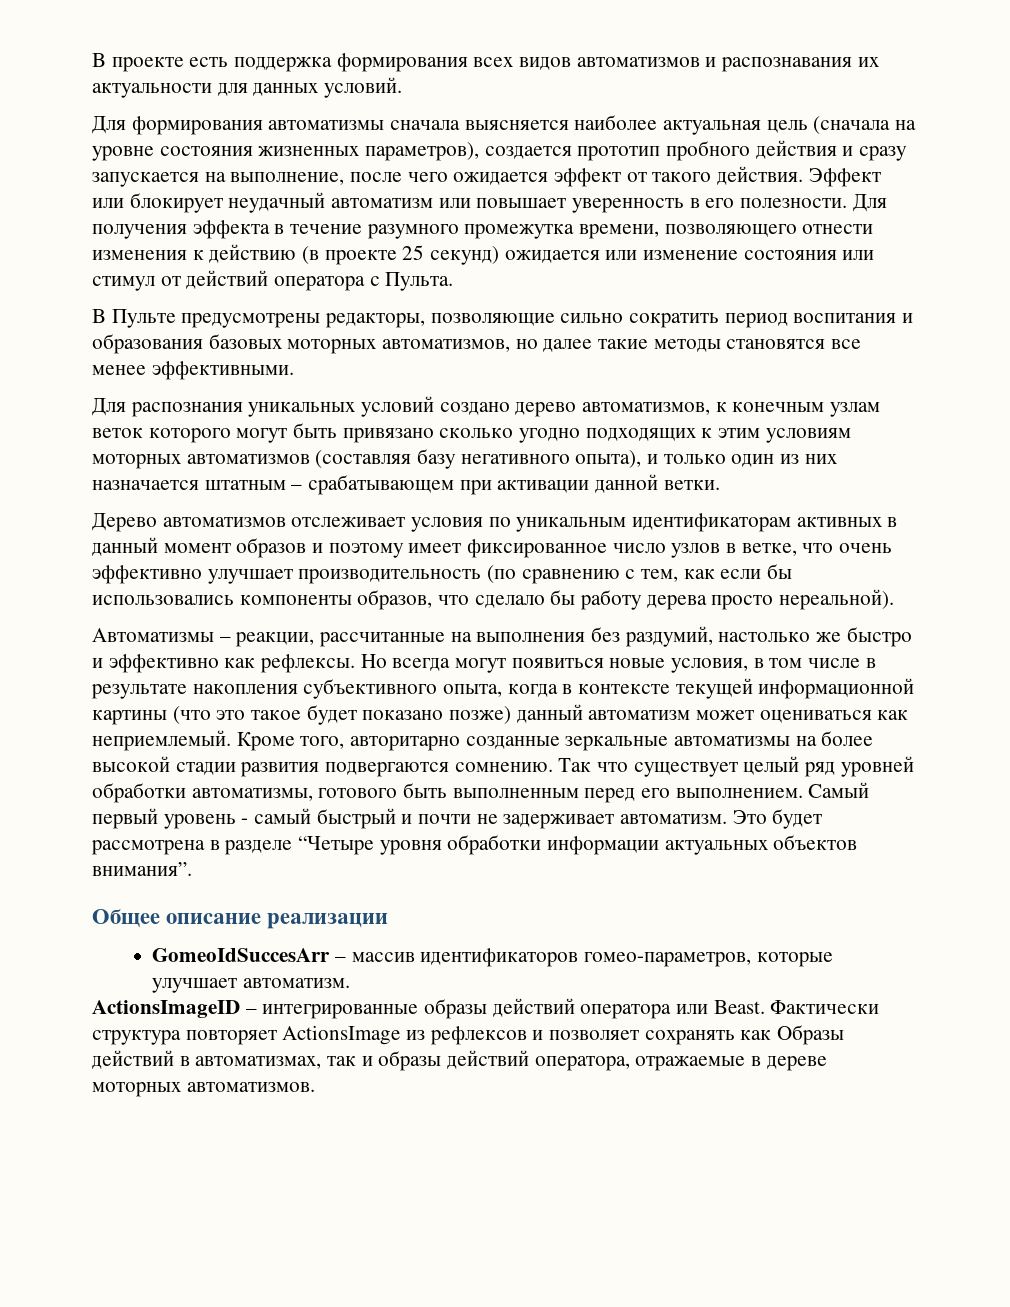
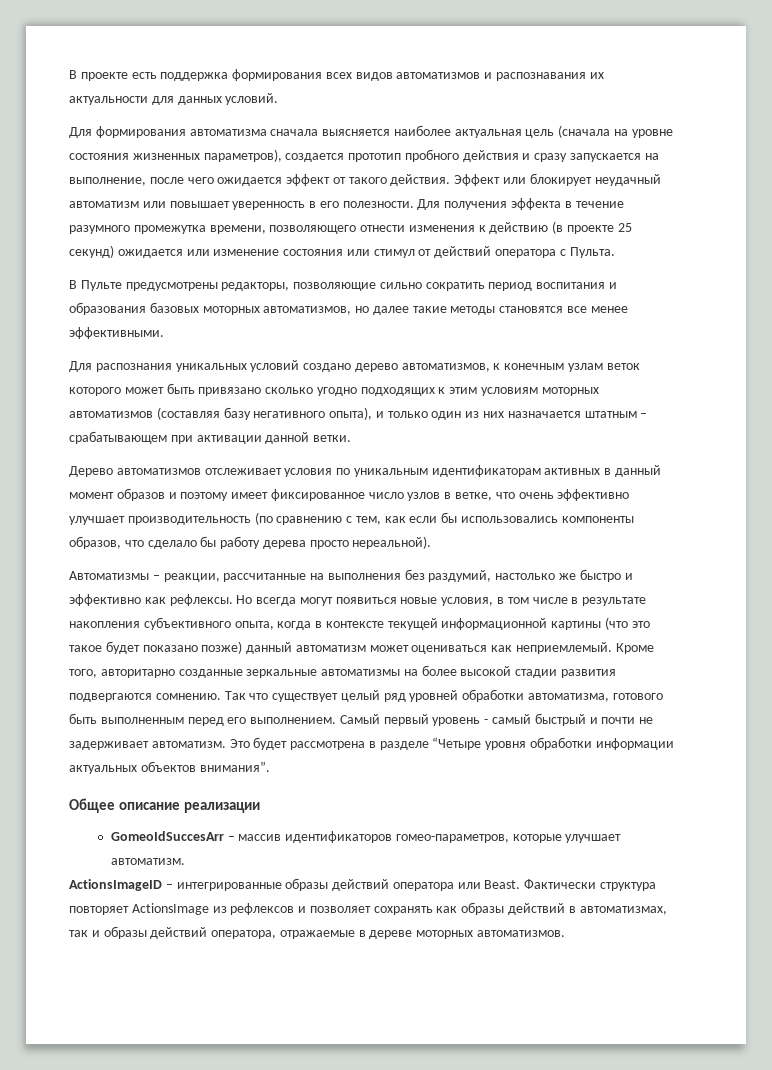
[268,120,385,130] автоматизмы -> [189,129,267,136] автоматизма
[236,428,288,443] могут -> [124,387,164,394] может
[191,788,313,801] автоматизмы, -> [528,693,610,702] автоматизма,
[777,1025,845,1045] Образы -> [461,902,505,915] образы

